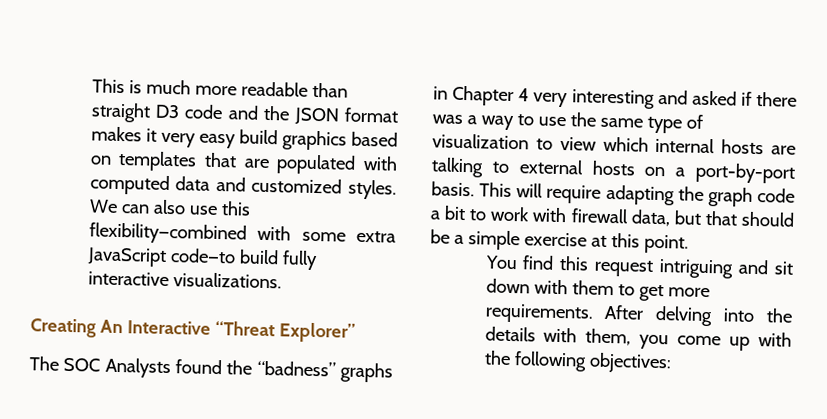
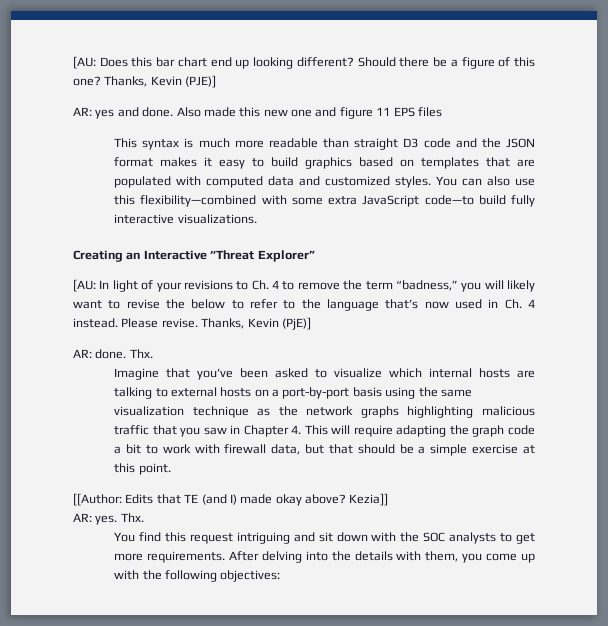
[91,78,125,94] This -> [73,56,535,69] [73,75,217,88] [73,107,442,119] [114,138,180,150] [AU: Does this bar chart end up looking different? Should there be a figure of this one? Thanks, Kevin (PJE)] // AR: yes and done. Also made this new one and figure 11 EPS files // This syntax
[160,132,236,149] very easy -> [219,158,265,169] easy to
[88,199,118,213] We -> [436,176,458,186] You
[99,319,123,334] An -> [126,252,141,260] an
[29,356,393,383] [433,85,797,109] [432,112,703,134] [432,133,597,151] The SOC Analysts found the “badness” graphs in Chapter 4 very interesting and asked if there was a way to use the same type of visualization to view -> [73,279,535,292] [73,299,535,311] [73,317,311,330] [73,349,153,359] [114,368,383,380] [AU: In light of your revisions to Ch. 4 to remove the term “badness,” you will likely want to revise the below to refer to the language that’s now used in Ch. 4 instead. Please revise. Thanks, Kevin (PjE)] // AR: done. Thx. // Imagine that you’ve been asked to visualize
[431,181,475,197] basis. -> [352,387,472,399] [114,406,535,418] [114,425,302,437] basis using the same visualization technique as the network graphs highlighting malicious traffic that you saw in Chapter 4.
(689, 244) none -> [73,493,389,506] [73,513,144,525] // [[Author: Edits that TE (and I) made okay above? Kezia]] // AR: yes. Thx.
[571,280,614,296] them -> [400,532,497,544] the SOC analysts

